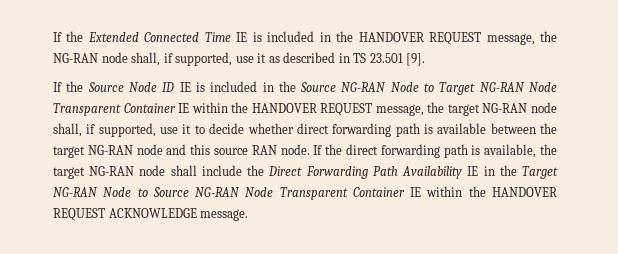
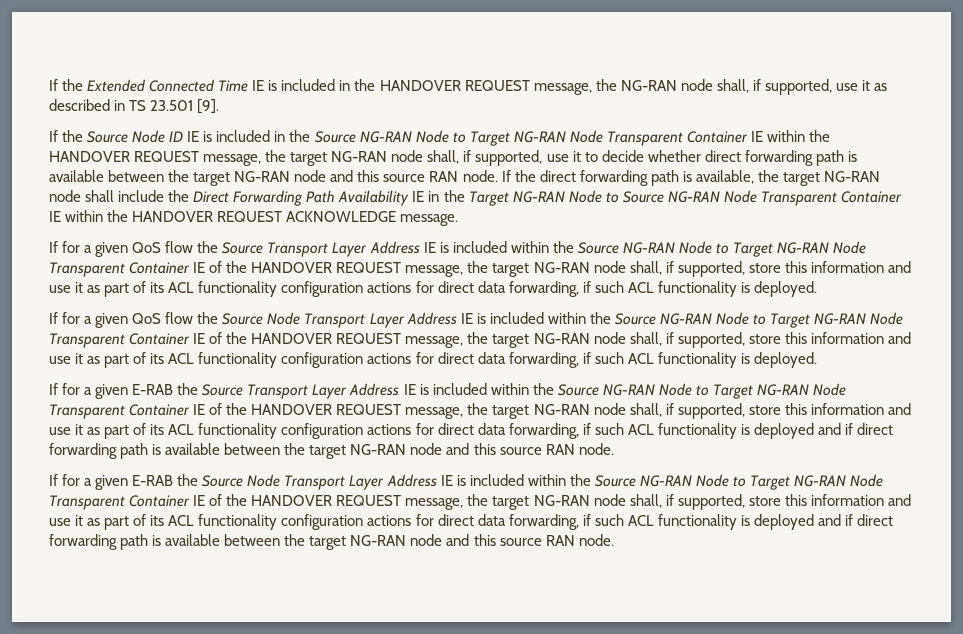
(249, 215) none -> [49,241,867,257] [49,261,911,277] [49,281,817,297] [49,312,904,328] [49,332,911,348] [49,352,817,368] [49,383,847,399] [49,403,911,419] [49,423,894,439] [49,443,614,459] [49,474,884,490] [49,494,911,510] [49,514,894,530] [49,534,614,550] // If for a given QoS flow the Source Transport Layer Address IE is included within the Source NG-RAN Node to Target NG-RAN Node Transparent Container IE of the HANDOVER REQUEST message, the target NG-RAN node shall, if supported, store this information and use it as part of its ACL functionality configuration actions for direct data forwarding, if such ACL functionality is deployed. // If for a given QoS flow the Source Node Transport Layer Address IE is included within the Source NG-RAN Node to Target NG-RAN Node Transparent Container IE of the HANDOVER REQUEST message, the target NG-RAN node shall, if supported, store this information and use it as part of its ACL functionality configuration actions for direct data forwarding, if such ACL functionality is deployed. // If for a given E-RAB the Source Transport Layer Address IE is included within the Source NG-RAN Node to Target NG-RAN Node Transparent Container IE of the HANDOVER REQUEST message, the target NG-RAN node shall, if supported, store this information and use it as part of its ACL functionality configuration actions for direct data forwarding, if such ACL functionality is deployed and if direct forwarding path is available between the target NG-RAN node and this source RAN node. // If for a given E-RAB the Source Node Transport Layer Address IE is included within the Source NG-RAN Node to Target NG-RAN Node Transparent Container IE of the HANDOVER REQUEST message, the target NG-RAN node shall, if supported, store this information and use it as part of its ACL functionality configuration actions for direct data forwarding, if such ACL functionality is deployed and if direct forwarding path is available between the target NG-RAN node and this source RAN node.

